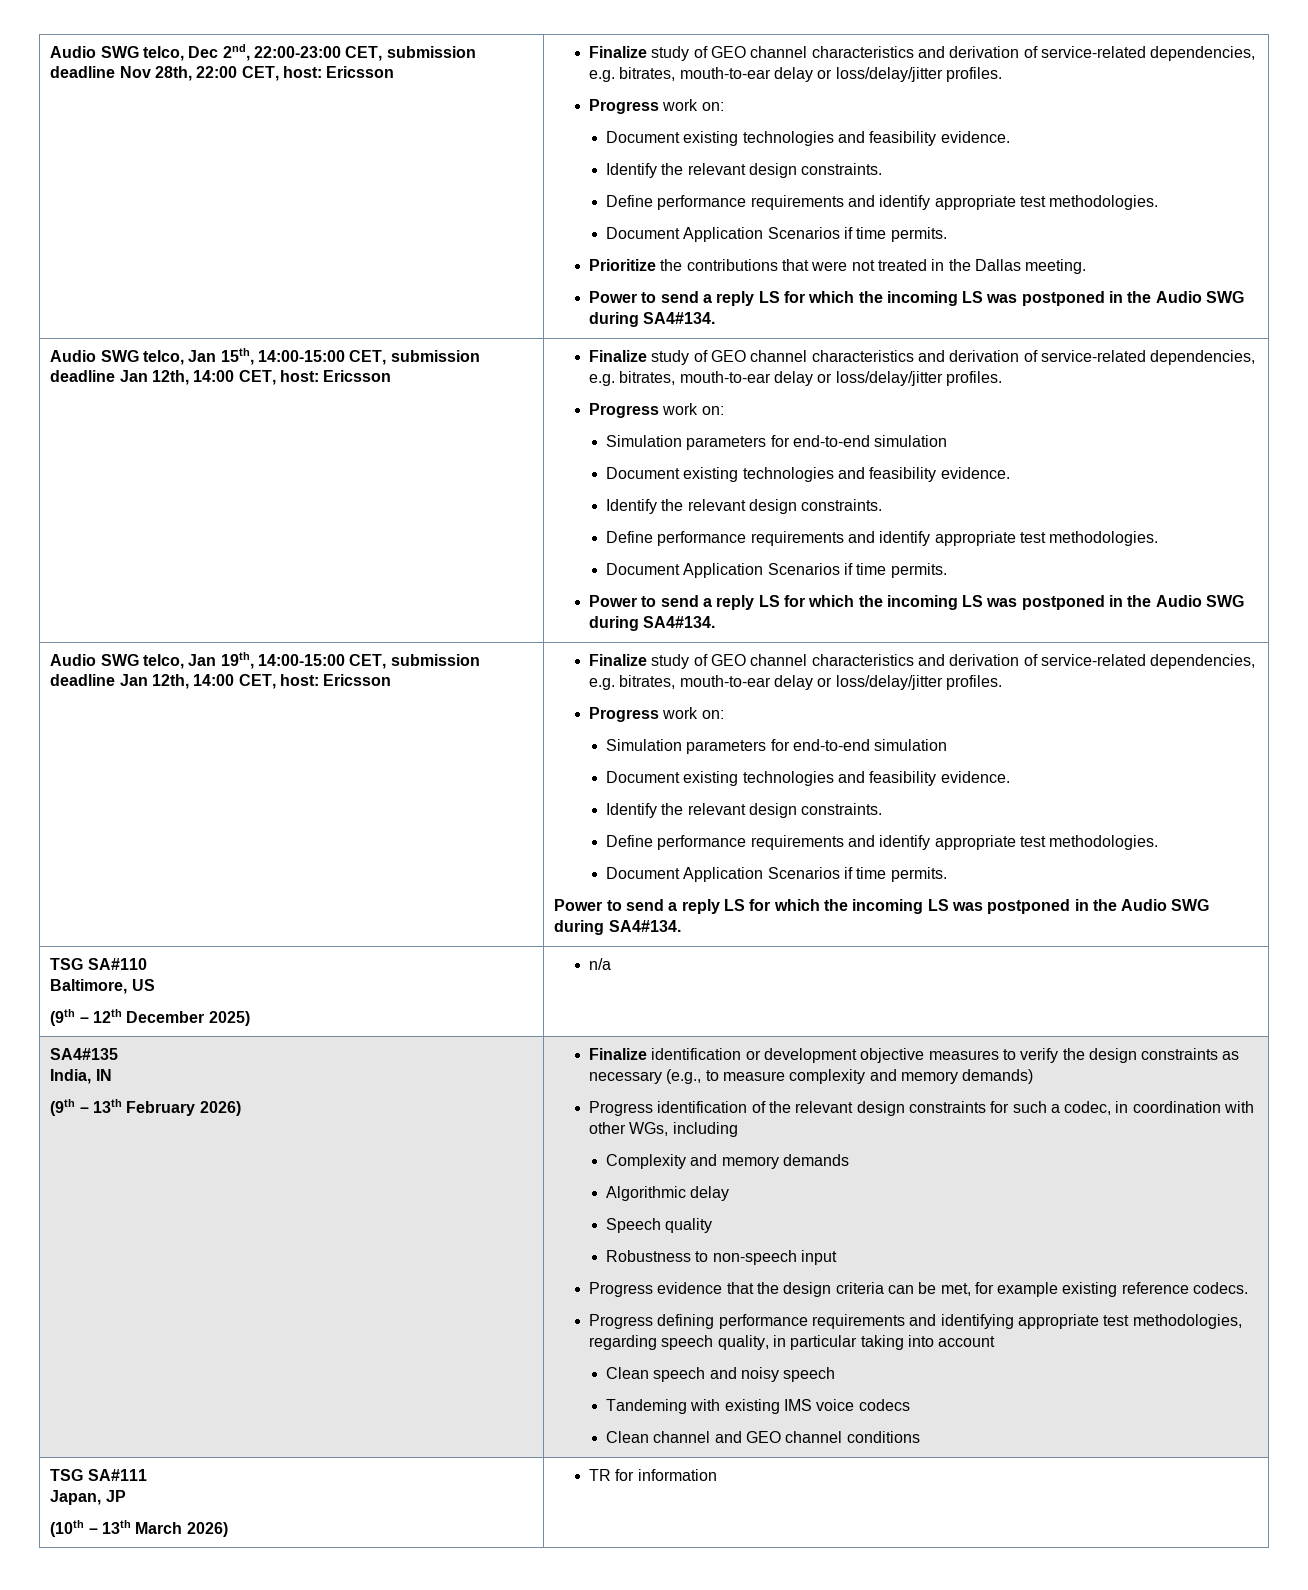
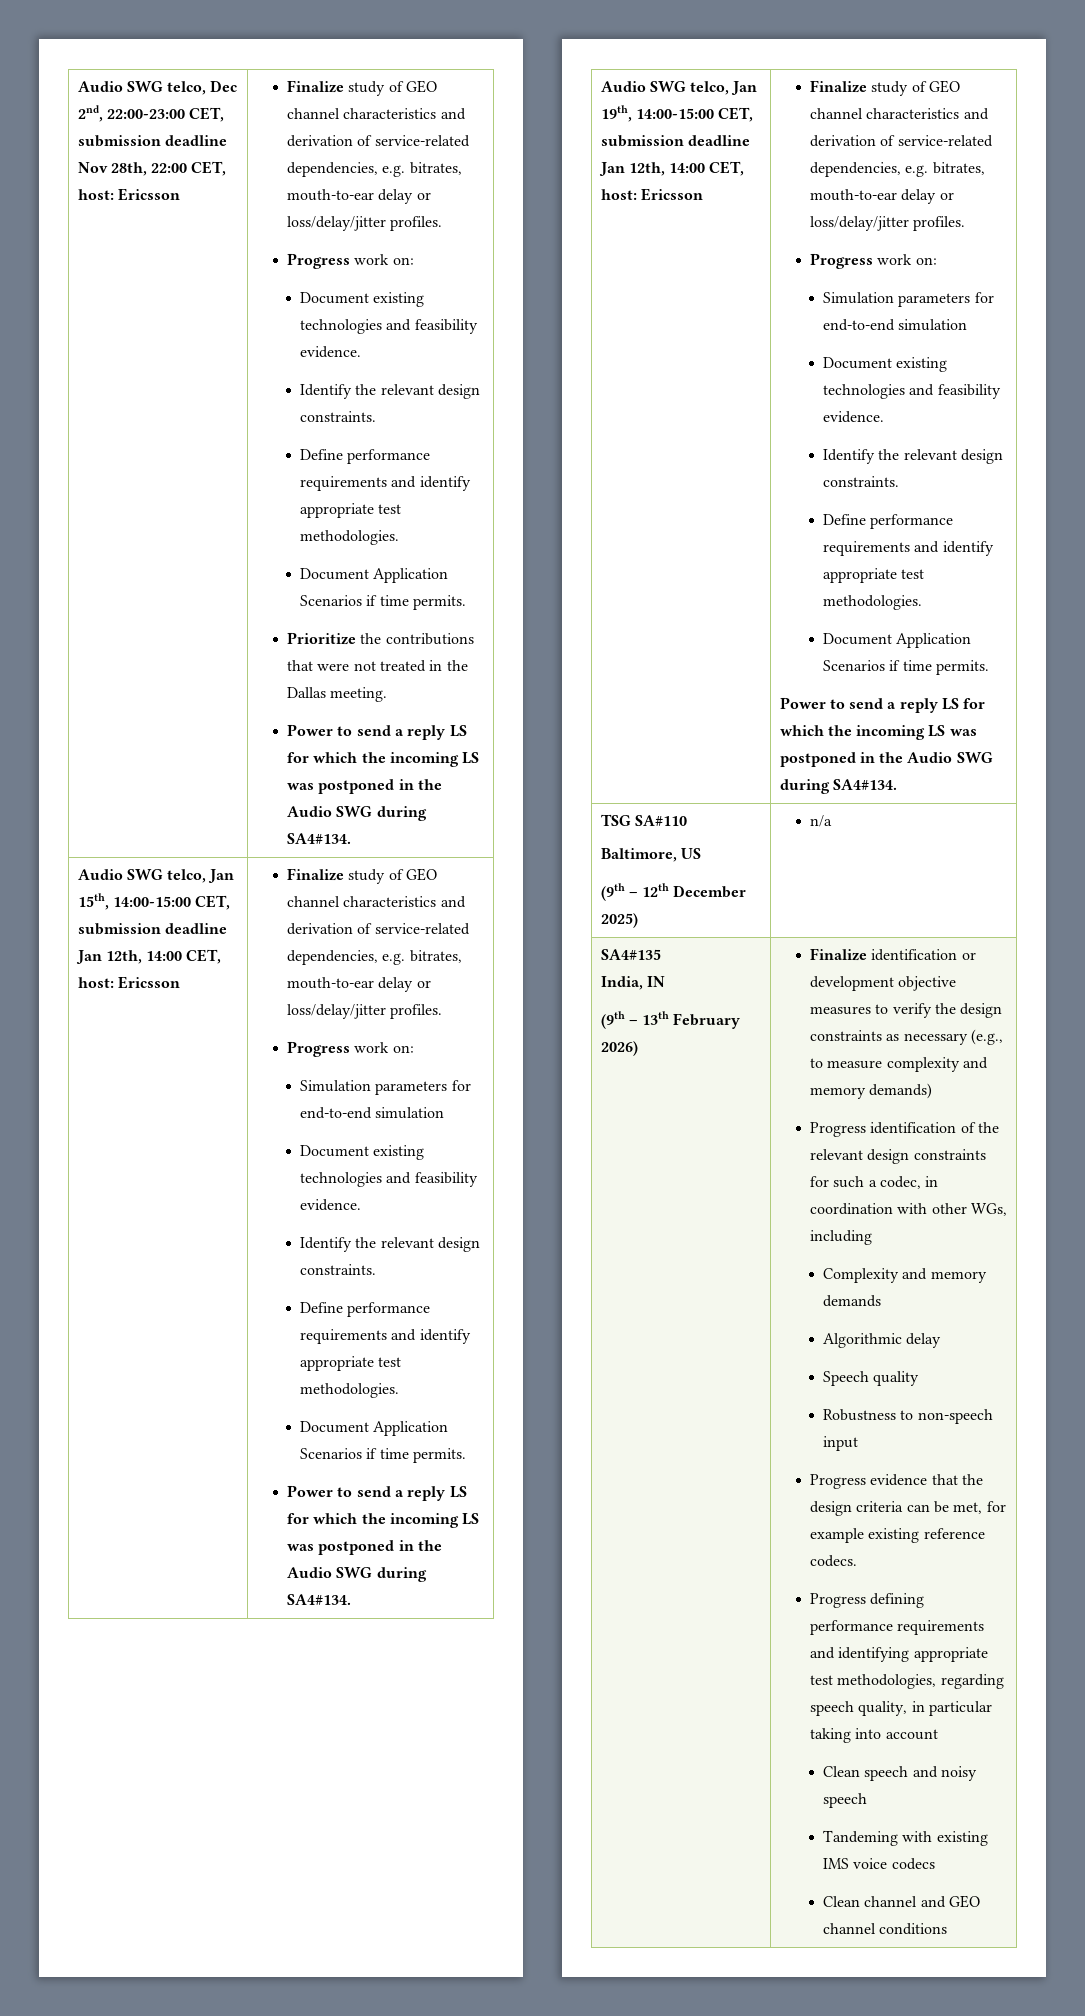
[50,1469,147,1481] [50,1490,126,1505] [50,1520,228,1537] [588,1469,717,1481] // TSG SA#111 // Japan, JP // (10th – 13th March 2026) | TR for information -> (948, 1929) none

